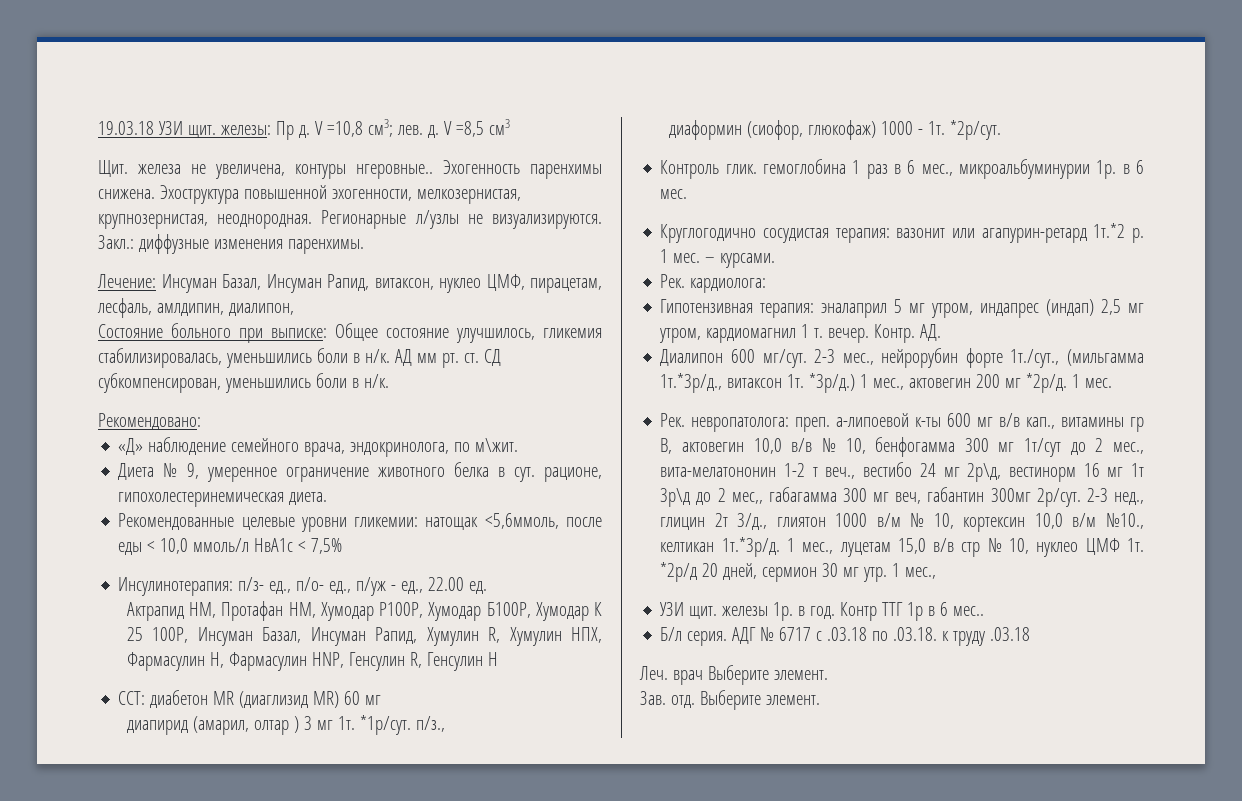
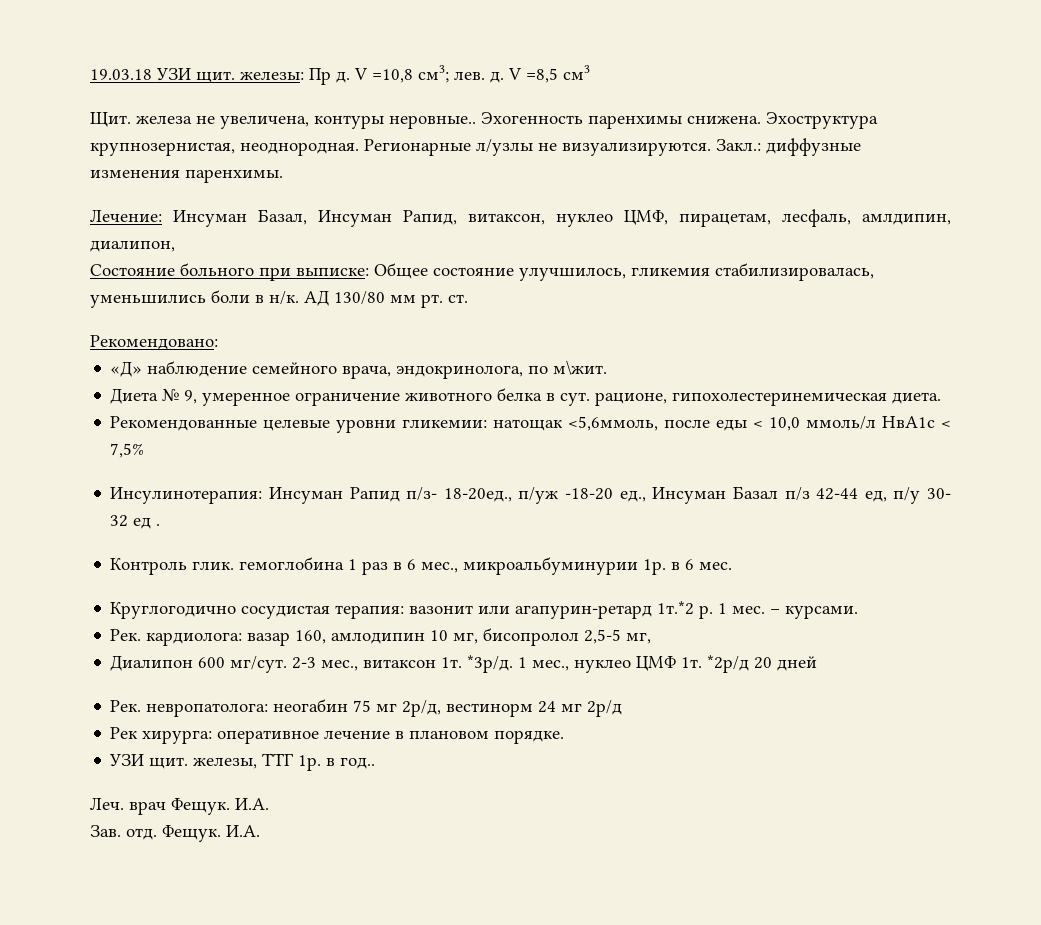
[356,164,433,179] нгеровные.. -> [389,115,476,129] неровные..
[243,185,521,204] повышенной эхогенности, мелкозернистая, -> (878, 120) none
(412, 357) none -> [334,291,385,305] 130/80
[483,349,501,366] [98,373,389,393] СД субкомпенсирован, уменьшились боли в н/к. -> (468, 298) none
[238,577,488,596] [126,601,603,621] [126,627,603,646] [126,652,498,671] [118,690,382,708] [126,715,445,735] [668,120,1001,140] п/з- ед., п/о- ед., п/уж - ед., 22.00 ед. // Актрапид НМ, Протафан НМ, Хумодар Р100Р, Хумодар Б100Р, Хумодар К 25 100Р, Инсуман Базал, Инсуман Рапид, Хумулин R, Хумулин НПХ, Фармасулин Н, Фармасулин НNР, Генсулин R, Генсулин Н // ССТ: диабетон МR (диаглизид МR) 60 мг // диапирид (амарил, олтар ) 3 мг 1т. *1р/сут. п/з., // диаформин (сиофор, глюкофаж) 1000 - 1т. *2р/сут. -> [268,486,951,504] [110,515,161,529] Инсуман Рапид п/з- 18-20ед., п/уж -18-20 ед., Инсуман Базал п/з 42-44 ед, п/у 30- 32 ед .
[660,299,1144,318] [659,324,942,343] // Гипотензивная терапия: эналаприл 5 мг утром, индапрес (индап) 2,5 мг утром, кардиомагнил 1 т. вечер. Контр. АД. -> [247,628,652,646] вазар 160, амлодипин 10 мг, бисопролол 2,5-5 мг,
[881,348,1144,368] [660,373,723,393] нейрорубин форте 1т./сут., (мильгамма 1т.*3р/д., -> (359, 665) none
[809,373,1113,393] [660,413,1144,432] [660,437,1144,457] [660,462,1144,482] [660,487,1144,507] [660,513,1144,532] [660,537,1030,557] *3р/д.) 1 мес., актовегин 200 мг *2р/д. 1 мес. // Рек. невропатолога: преп. а-липоевой к-ты 600 мг в/в кап., витамины гр В, актовегин 10,0 в/в № 10, бенфогамма 300 мг 1т/сут до 2 мес., вита-мелатононин 1-2 т веч., вестибо 24 мг 2р\д, вестинорм 16 мг 1т 3р\д до 2 мес,, габагамма 300 мг веч, габантин 300мг 2р/сут. 2-3 нед., глицин 2т 3/д., глиятон 1000 в/м № 10, кортексин 10,0 в/м №10., келтикан 1т.*3р/д. 1 мес., луцетам 15,0 в/в стр № 10, -> [467,655,570,673] *3р/д. 1 мес.,
[723,563,937,582] [660,602,985,621] [660,627,1031,646] дней, сермион 30 мг утр. 1 мес., // УЗИ щит. железы 1р. в год. Контр ТТГ 1р в 6 мес.. // Б/л серия. АДГ № 6717 с .03.18 по .03.18. к труду .03.18 -> [777,656,818,671] [110,699,623,717] [110,727,565,744] [109,753,376,771] дней // Рек. невропатолога: неогабин 75 мг 2р/д, вестинорм 24 мг 2р/д // Рек хирурга: оперативное лечение в плановом порядке. // УЗИ щит. железы, ТТГ 1р. в год..
[707,665,828,685] Выберите элемент. -> [171,798,269,815] Фещук. И.А.
[699,690,820,710] Выберите элемент. -> [162,825,260,842] Фещук. И.А.

